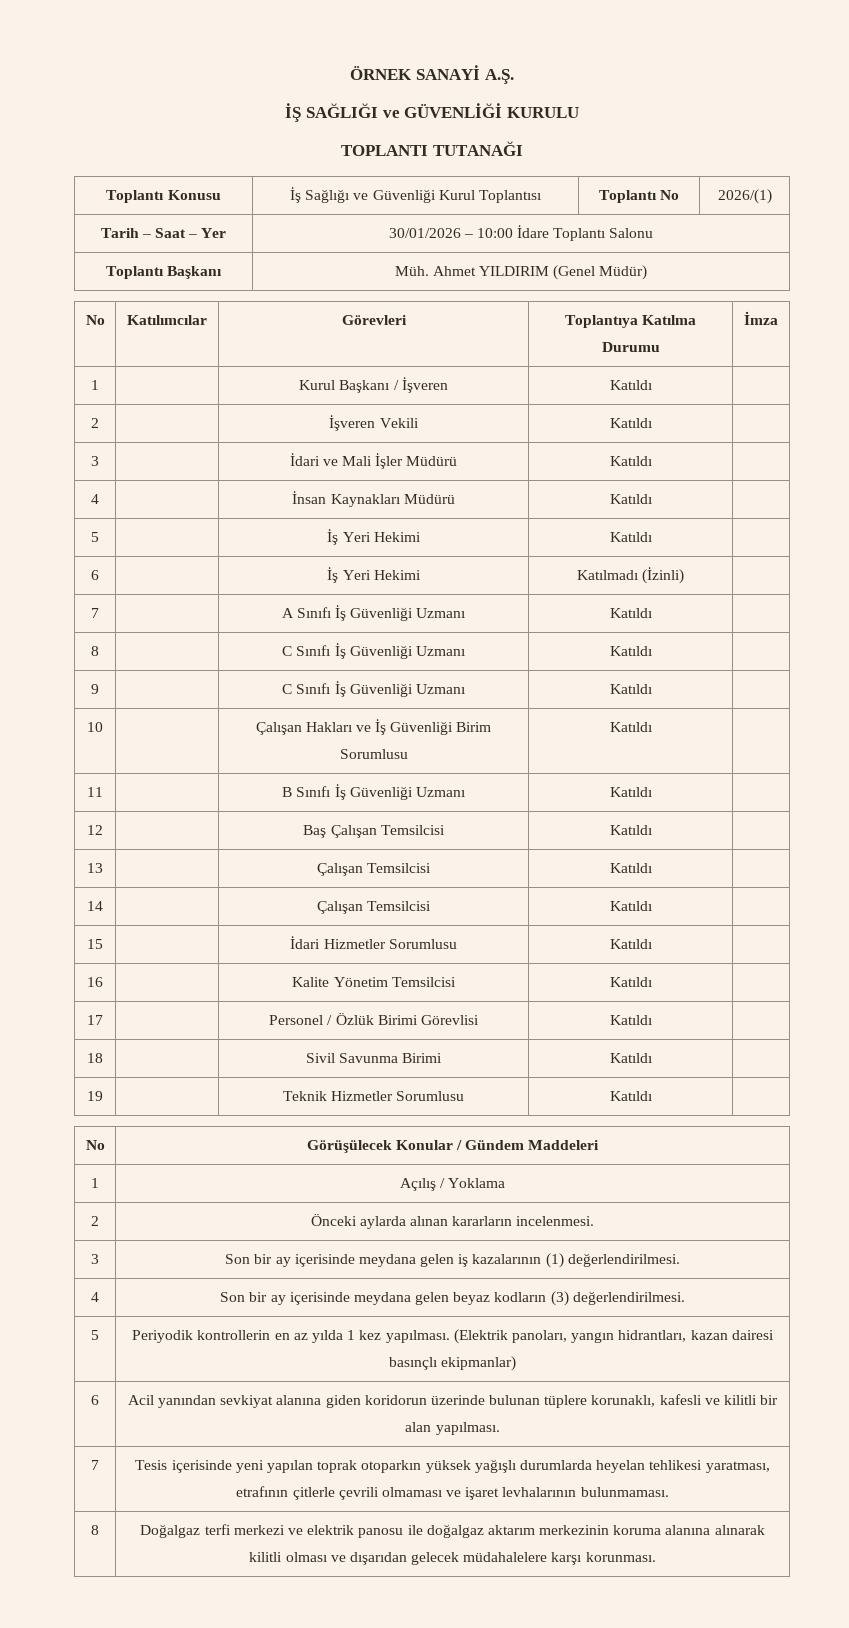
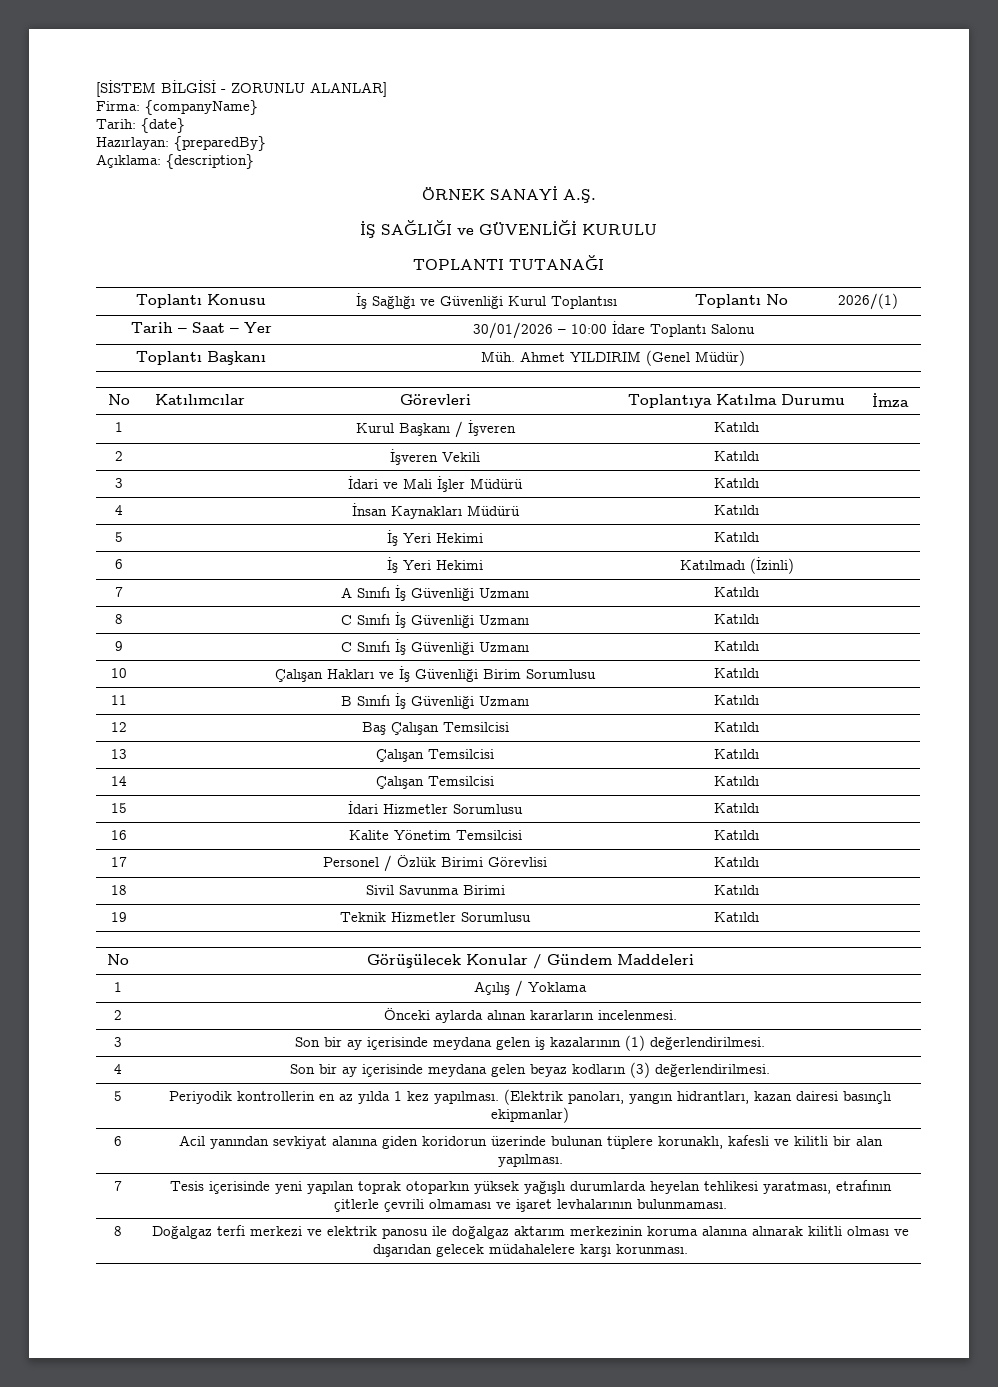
(350, 73) none -> [96,80,387,97] [96,100,258,115] [96,118,185,133] [96,136,266,151] [96,154,254,169] [SİSTEM BİLGİSİ - ZORUNLU ALANLAR] // Firma: {companyName} // Tarih: {date} // Hazırlayan: {preparedBy} // Açıklama: {description} //

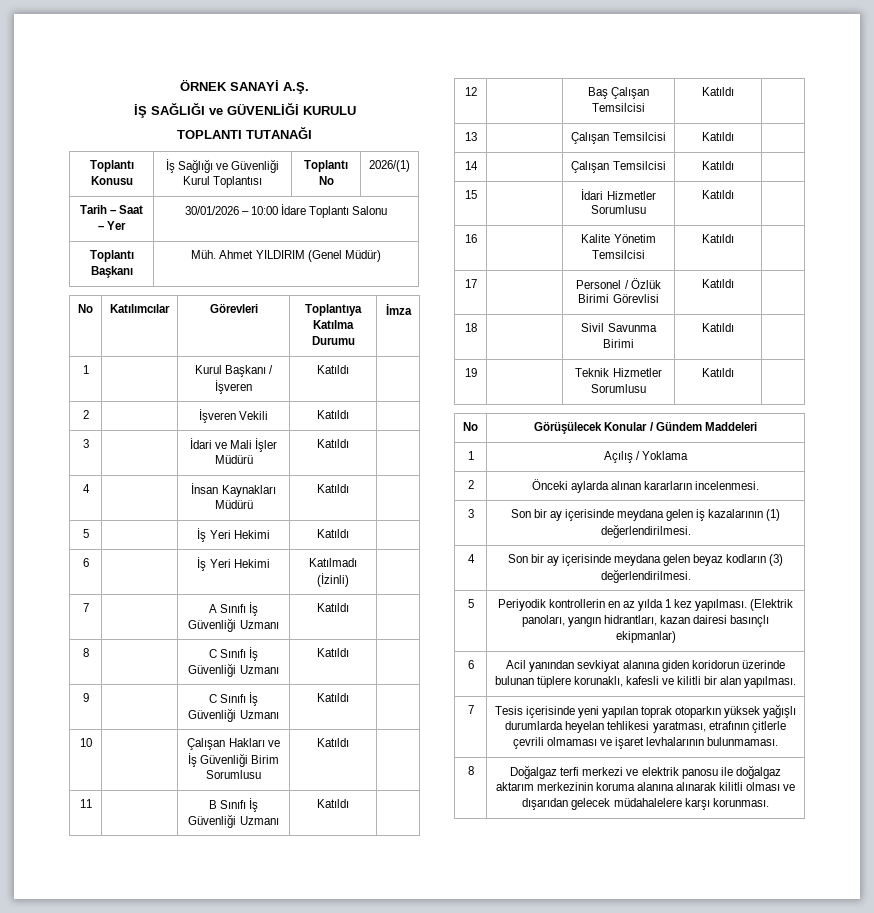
[96,80,387,97] [96,100,258,115] [96,118,185,133] [96,136,266,151] [96,154,254,169] [SİSTEM BİLGİSİ - ZORUNLU ALANLAR] // Firma: {companyName} // Tarih: {date} // Hazırlayan: {preparedBy} // Açıklama: {description} // -> (180, 85) none

